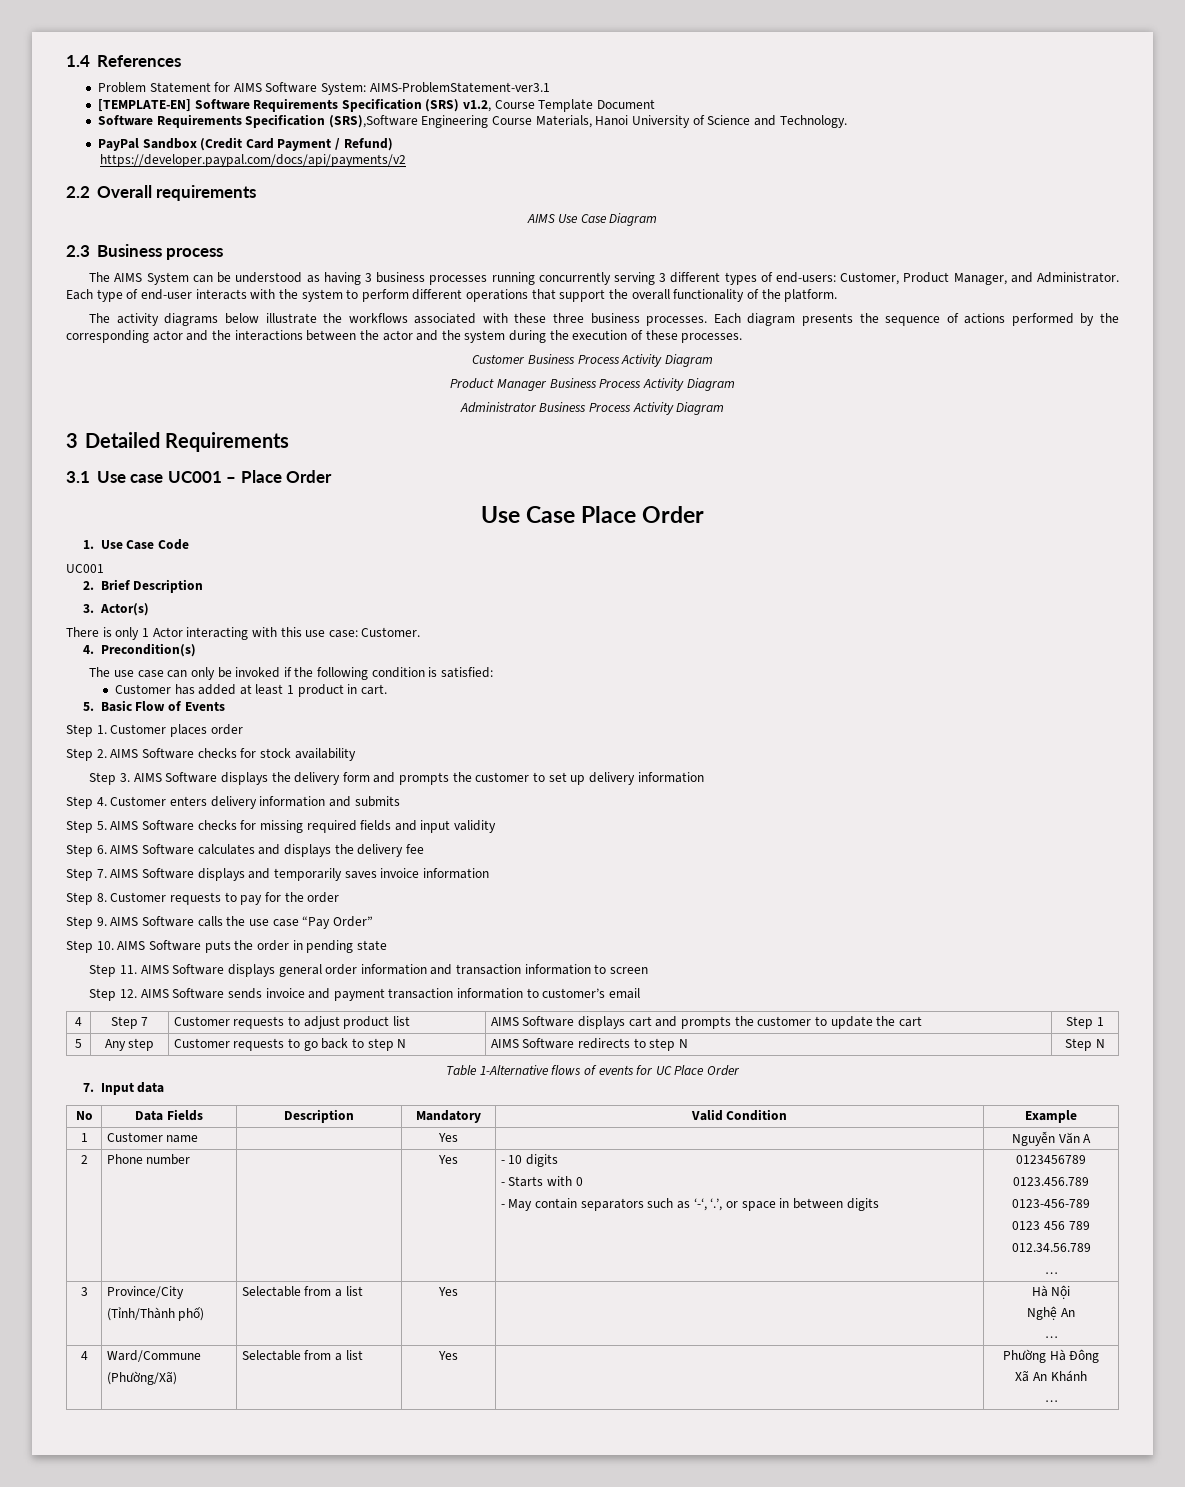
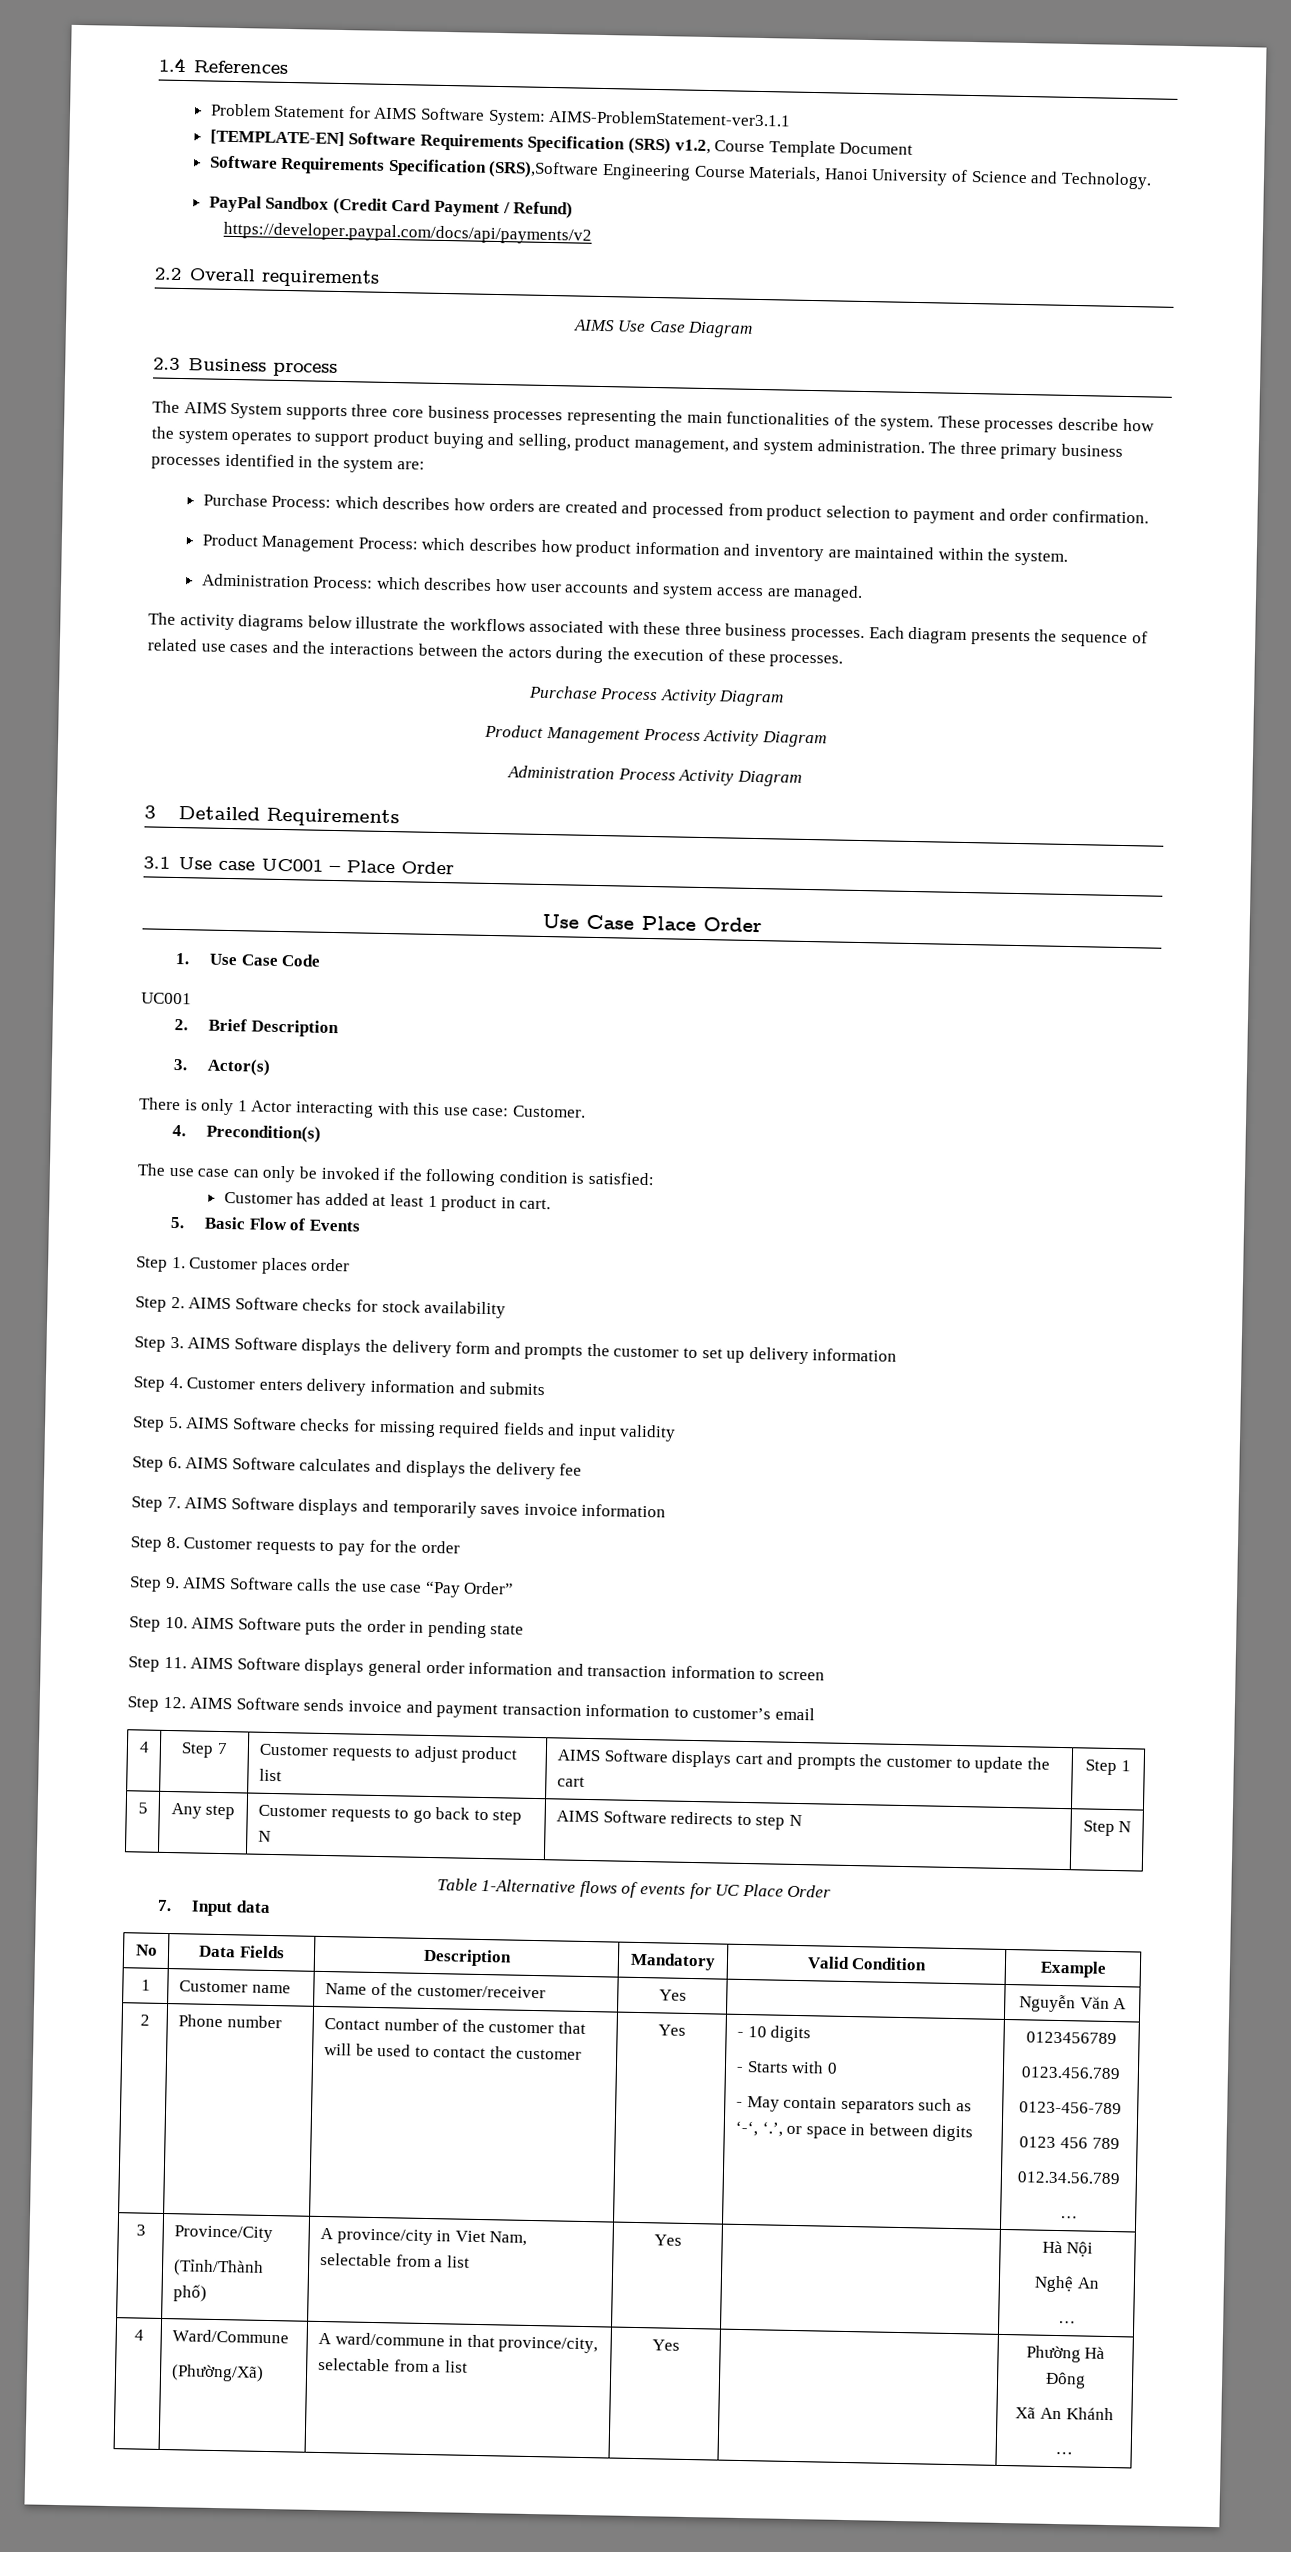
[369,82,550,93] AIMS-ProblemStatement-ver3.1 -> [548,109,792,127] AIMS-ProblemStatement-ver3.1.1
[192,272,1120,285] [66,289,838,302] can be understood as having 3 business processes running concurrently serving 3 different types of end-users: Customer, Product Manager, and Administrator. Each type of end-user interacts with the system to perform different operations that support the overall functionality of the platform. -> [285,404,1155,434] [151,426,1124,460] [151,453,425,474] [202,493,1149,525] [201,533,1068,566] [201,573,864,603] supports three core business processes representing the main functionalities of the system. These processes describe how the system operates to support product buying and selling, product management, and system administration. The three primary business processes identified in the system are: // Purchase Process: which describes how orders are created and processed from product selection to payment and order confirmation. // Product Management Process: which describes how product information and inventory are maintained within the system. // Administration Process: which describes how user accounts and system access are managed.
[964,313,1120,326] [66,330,183,343] actions performed by the corresponding actor -> [147,638,269,653] related use cases
[382,330,506,343] actor and the system -> [507,647,552,659] actors
[472,354,575,364] Customer Business -> [527,685,598,699] Purchase
[497,378,735,391] [459,402,587,413] Manager Business Process Activity Diagram // Administrator Business -> [545,726,827,748] [507,765,616,780] Management Process Activity Diagram // Administration
(199, 1139) none -> [324,1982,546,1999] Name of the customer/receiver
(191, 1159) none -> [323,2018,586,2034] [323,2043,583,2060] Contact number of the customer that will be used to contact the customer
[241,1286,301,1297] Selectable -> [319,2227,528,2246] [319,2252,392,2267] A province/city in Viet Nam, selectable
[241,1350,301,1361] Selectable -> [317,2332,599,2354] [317,2357,390,2372] A ward/commune in that province/city, selectable

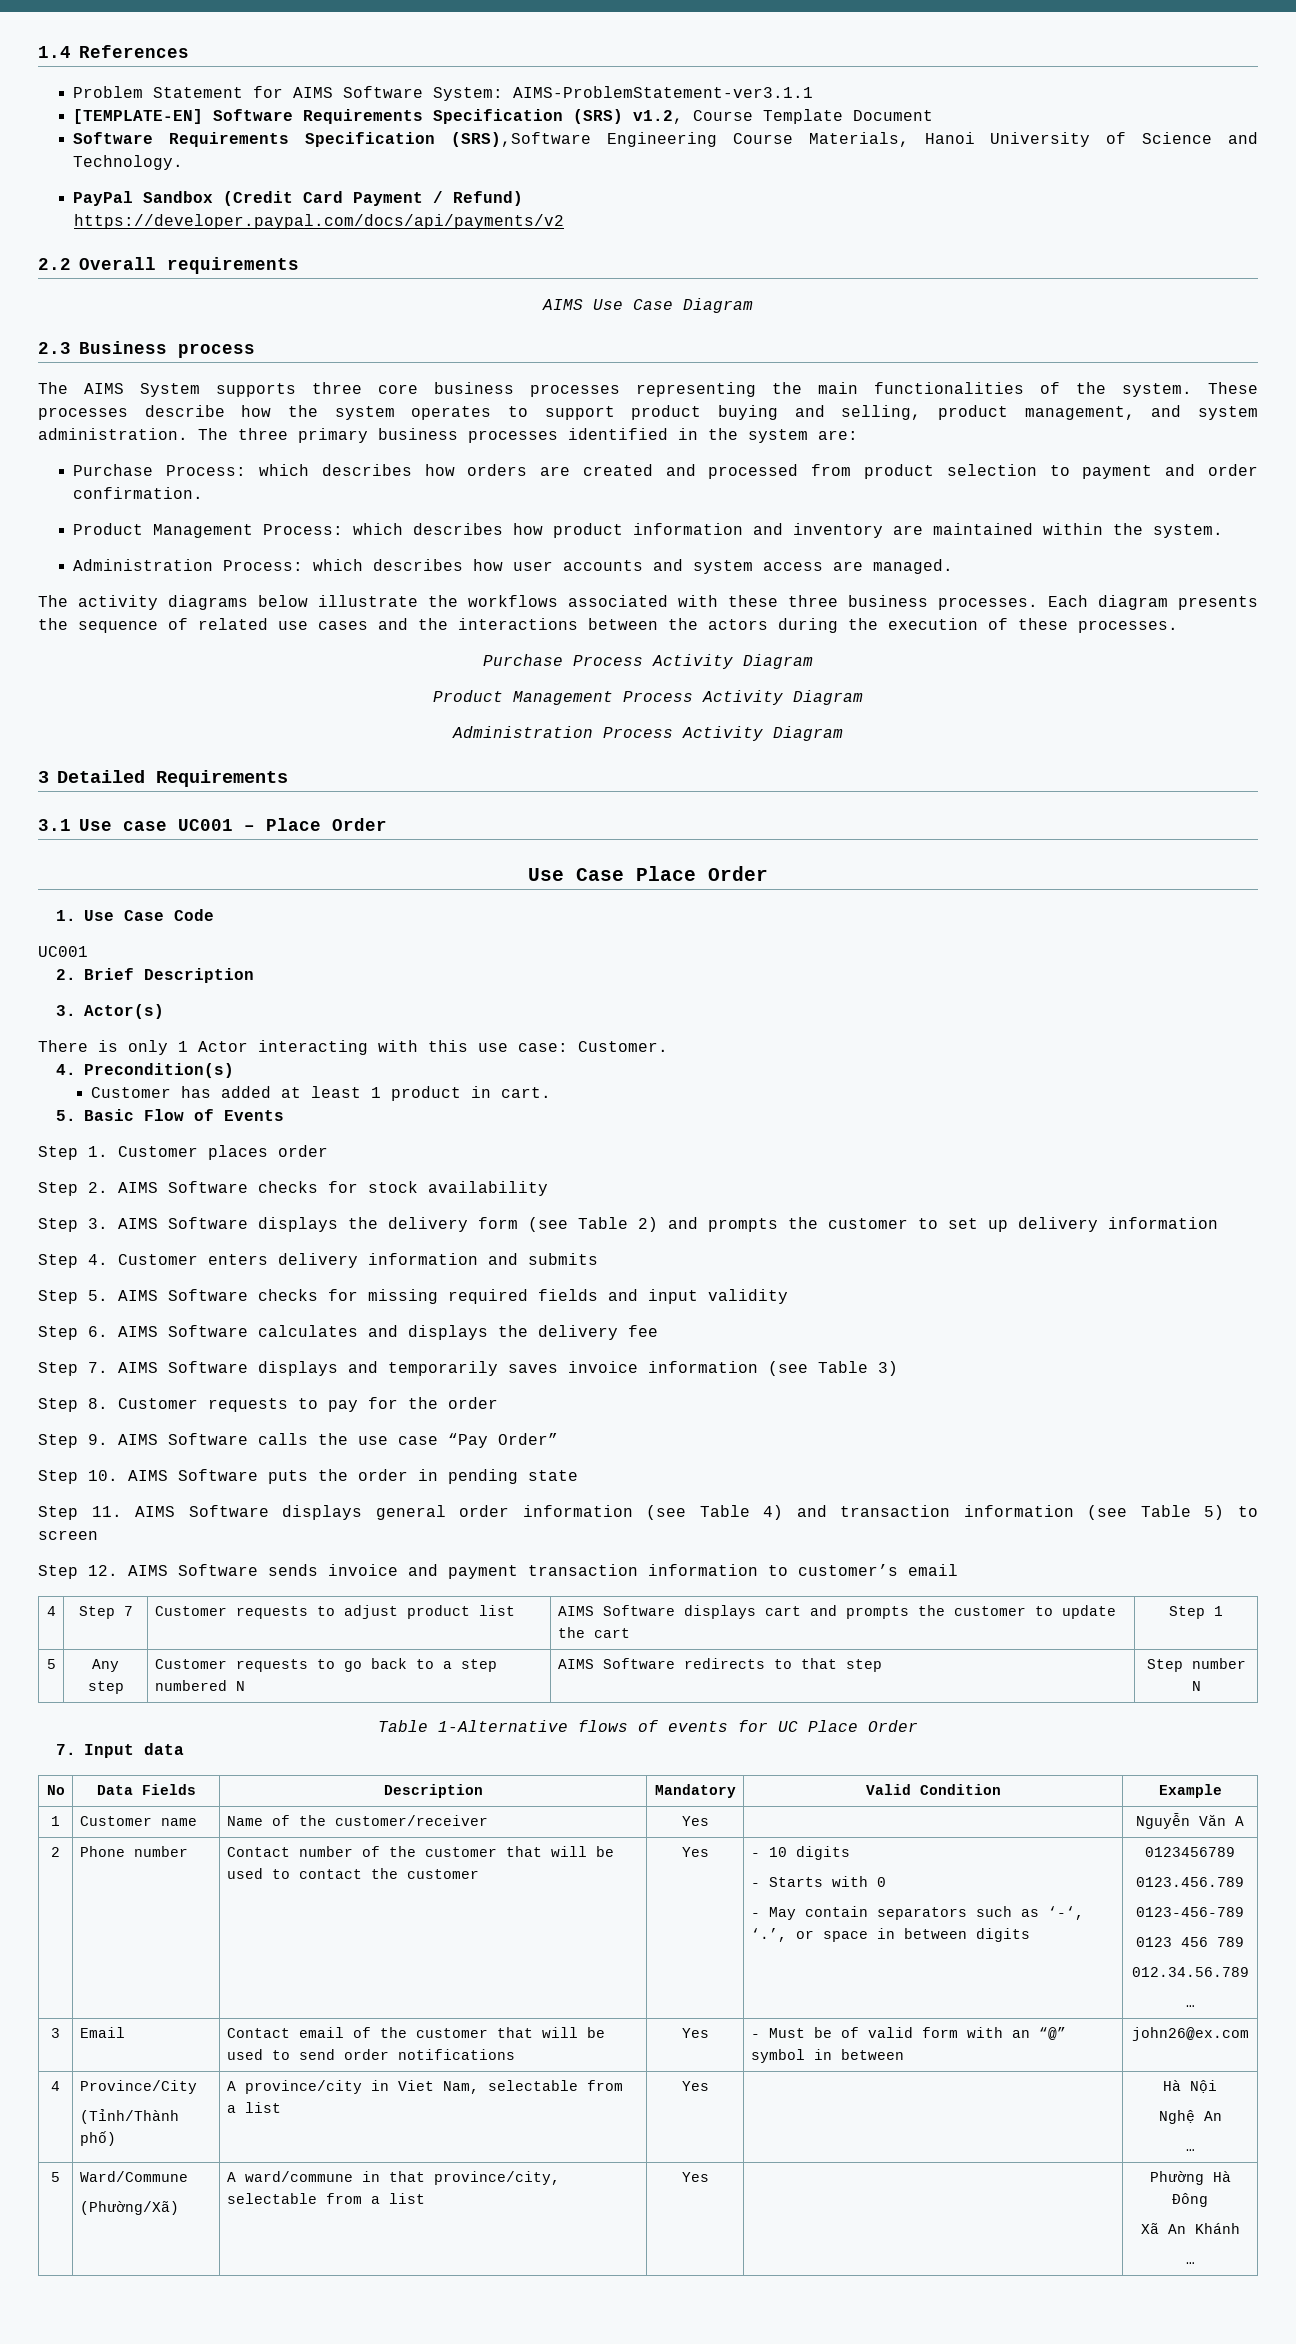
[137,1163,655,1187] // The use case can only be invoked if the following condition is satisfied: -> (234, 1070) none
(491, 1348) none -> [528,1217,658,1232] (see Table 2)
(667, 1510) none -> [768,1361,898,1376] (see Table 3)
[556,1663,756,1680] and transaction information -> [646,1505,1225,1520] (see Table 4) and transaction information (see Table 5)
[492,1810,523,1825] step -> [442,1659,497,1672] [154,1680,227,1691] a step numbered
[755,1814,802,1830] [1082,1820,1115,1837] step N | Step -> [800,1658,882,1672] [1146,1658,1246,1672] that step | Step number
(146, 2230) none -> [79,2027,125,2038] [226,2027,605,2038] [226,2049,515,2060] [681,2028,709,2038] [750,2027,1066,2040] [750,2049,904,2063] [1131,2027,1249,2041] [51,2081,60,2091] | Email | Contact email of the customer that will be used to send order notifications | Yes | - Must be of valid form with an “@” symbol in between | john26@ex.com // 4
[133,2329,144,2341] 4 -> [51,2172,60,2182] 5

